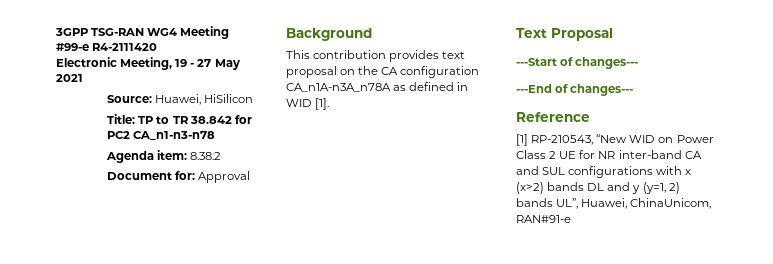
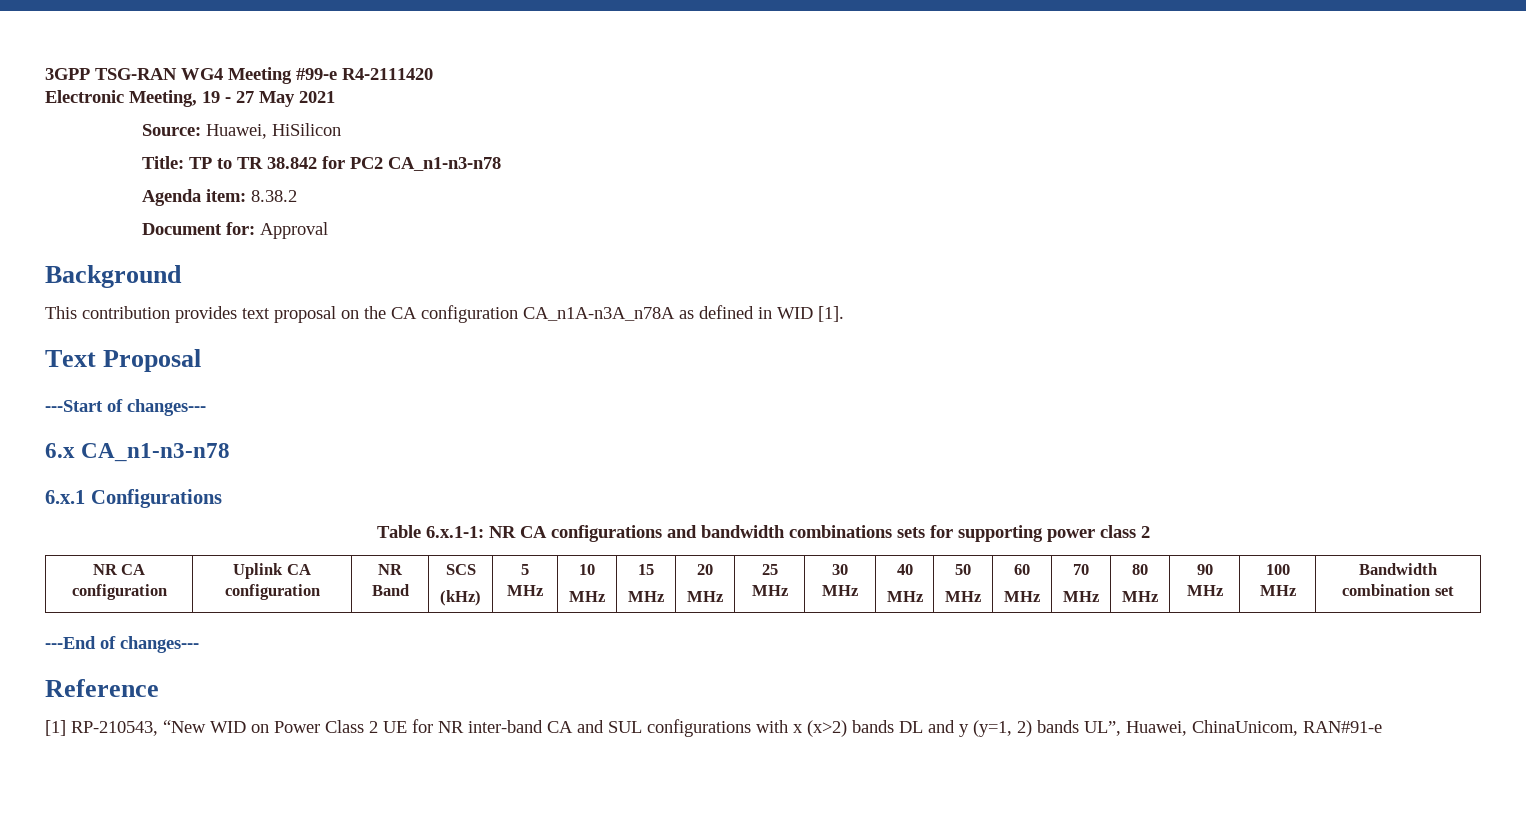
(639, 63) none -> [45,443,231,462] [45,489,222,508] [376,525,1150,542] [92,564,146,575] [71,584,167,600] [233,563,311,579] [224,584,320,600] [378,564,403,575] [371,584,409,596] [445,564,476,575] [440,590,481,606] [521,564,529,575] [507,585,543,596] [579,564,595,575] [569,591,605,602] [638,564,654,575] [628,591,664,602] [697,564,713,575] [687,591,723,602] [761,564,778,575] [751,585,788,596] [832,564,848,575] [822,585,858,596] [896,564,913,575] [886,591,923,602] [955,564,971,575] [945,591,981,602] [1014,564,1030,575] [1004,591,1040,602] [1073,564,1089,575] [1063,591,1099,602] [1132,564,1148,575] [1122,591,1158,602] [1196,564,1213,575] [1186,585,1223,596] [1265,564,1290,575] [1259,585,1296,596] [1359,563,1437,575] [1342,584,1454,596] // 6.x CA_n1-n3-n78 // 6.x.1 Configurations // Table 6.x.1-1: NR CA configurations and bandwidth combinations sets for supporting power class 2 // NR CA configuration | Uplink CA configuration | NR Band | SCS // (kHz) | 5 MHz | 10 // MHz | 15 // MHz | 20 // MHz | 25 MHz | 30 MHz | 40 // MHz | 50 // MHz | 60 // MHz | 70 // MHz | 80 // MHz | 90 MHz | 100 MHz | Bandwidth combination set

